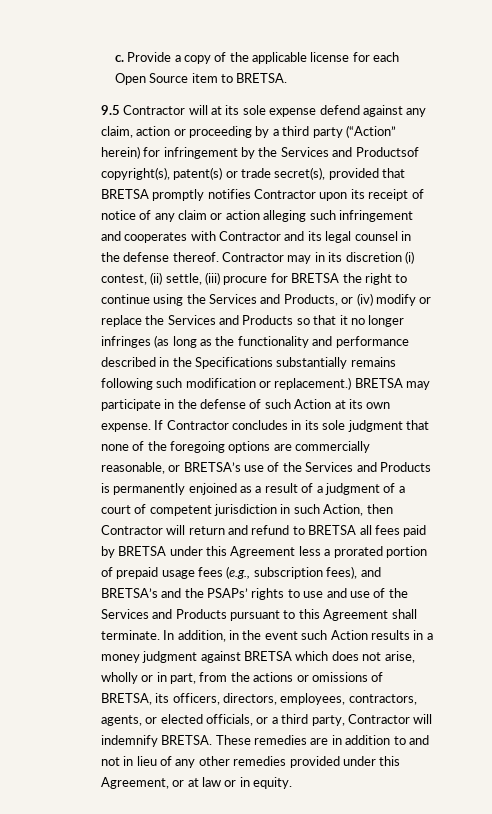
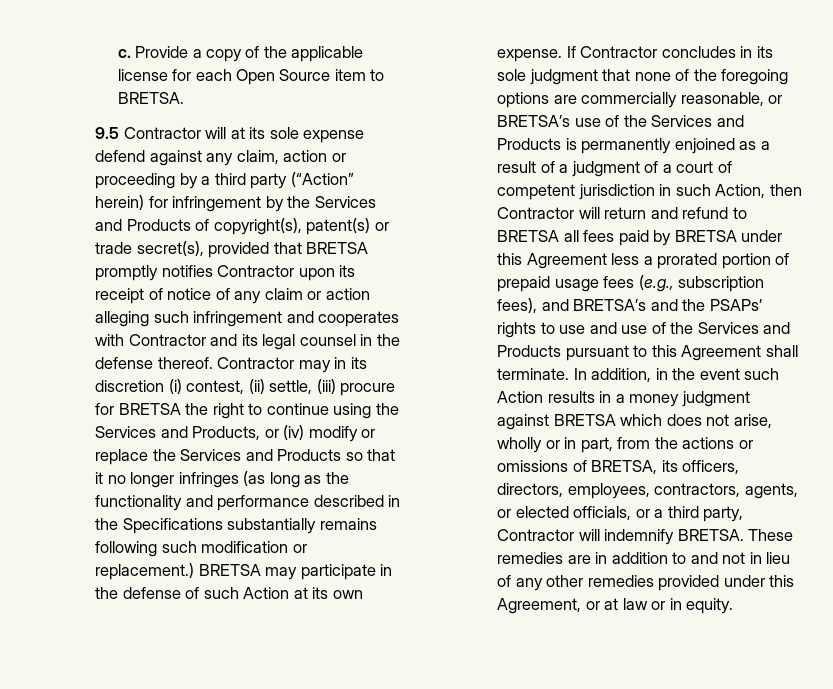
[355,147,419,157] Productsof -> [126,219,210,231] Products of

